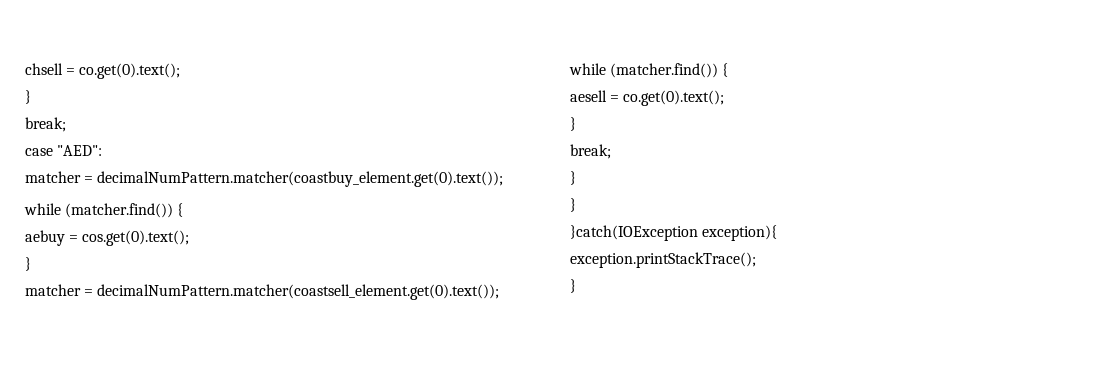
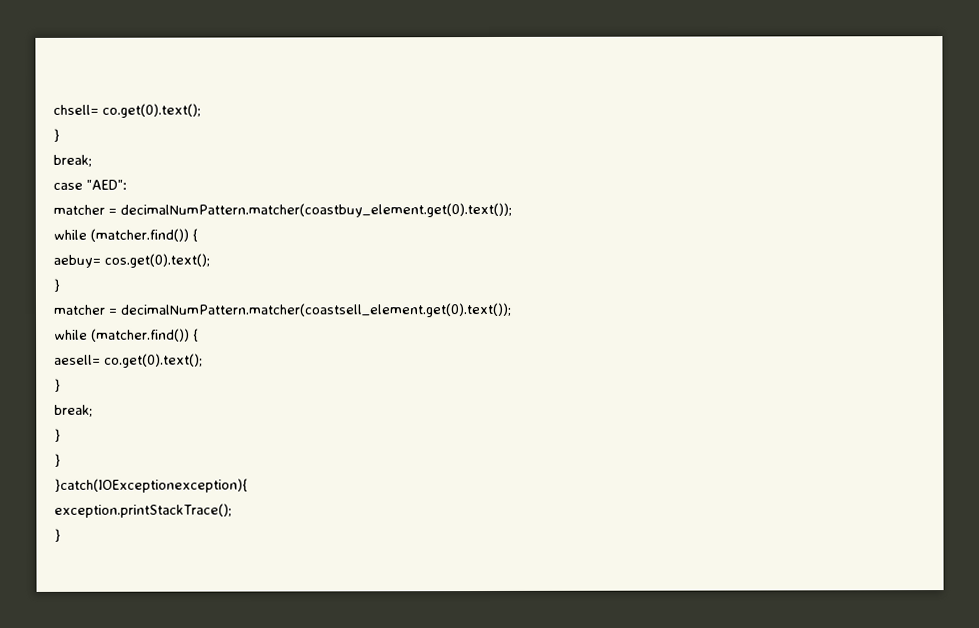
[25,63,76,75] chsell = -> [53,104,99,115] chsell=
[25,230,79,246] aebuy = -> [53,254,101,268] aebuy=
[570,90,620,102] aesell = -> [54,354,101,365] aesell=
[570,225,778,241] }catch(IOException exception){ -> [54,478,248,493] }catch(IOExceptionexception){

